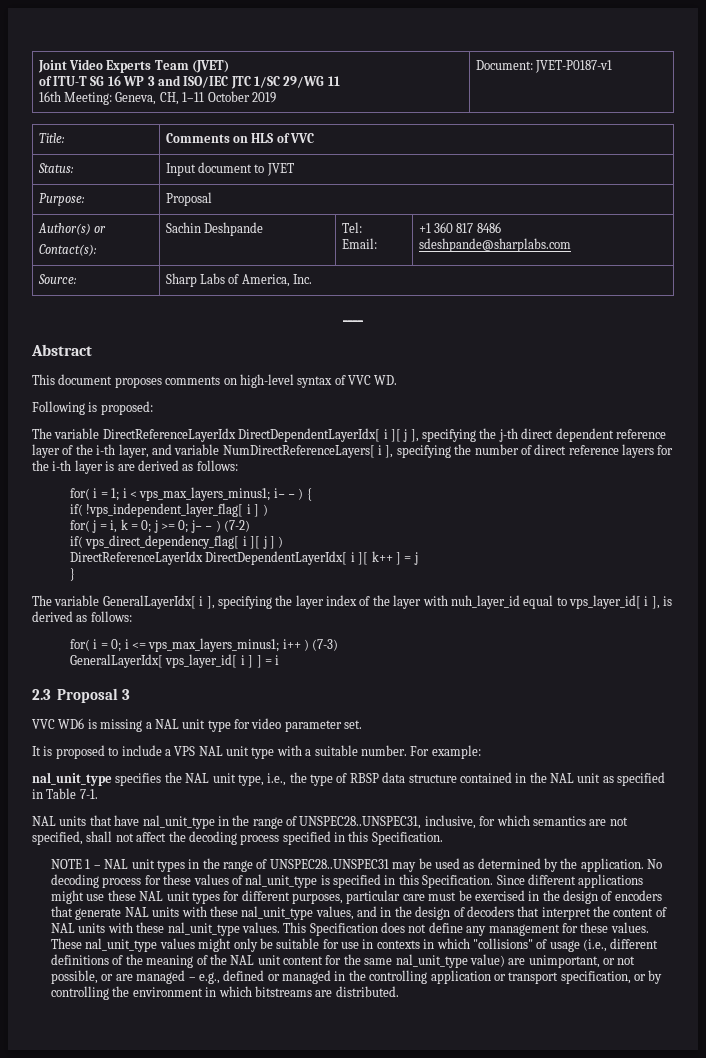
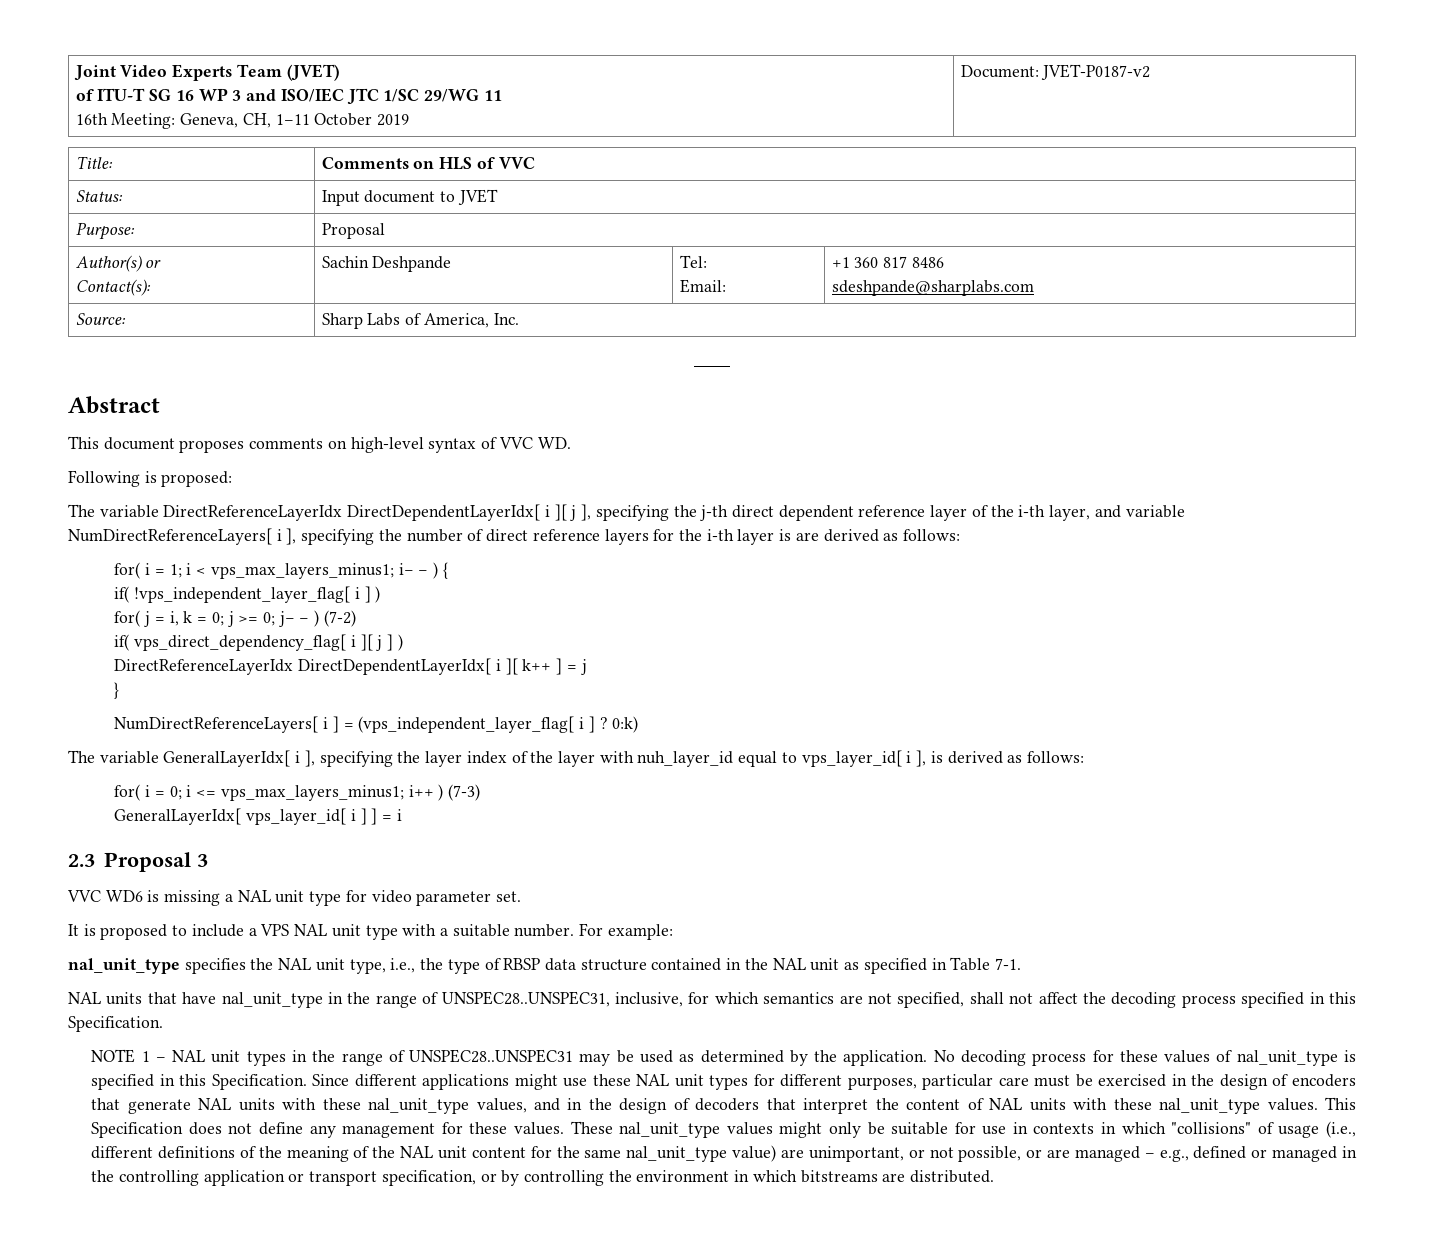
[535,60,613,73] JVET-P0187-v1 -> [1041,64,1151,80] JVET-P0187-v2
(76, 574) none -> [114,716,639,733] // NumDirectReferenceLayers[ i ] = (vps_independent_layer_flag[ i ] ? 0:k)

